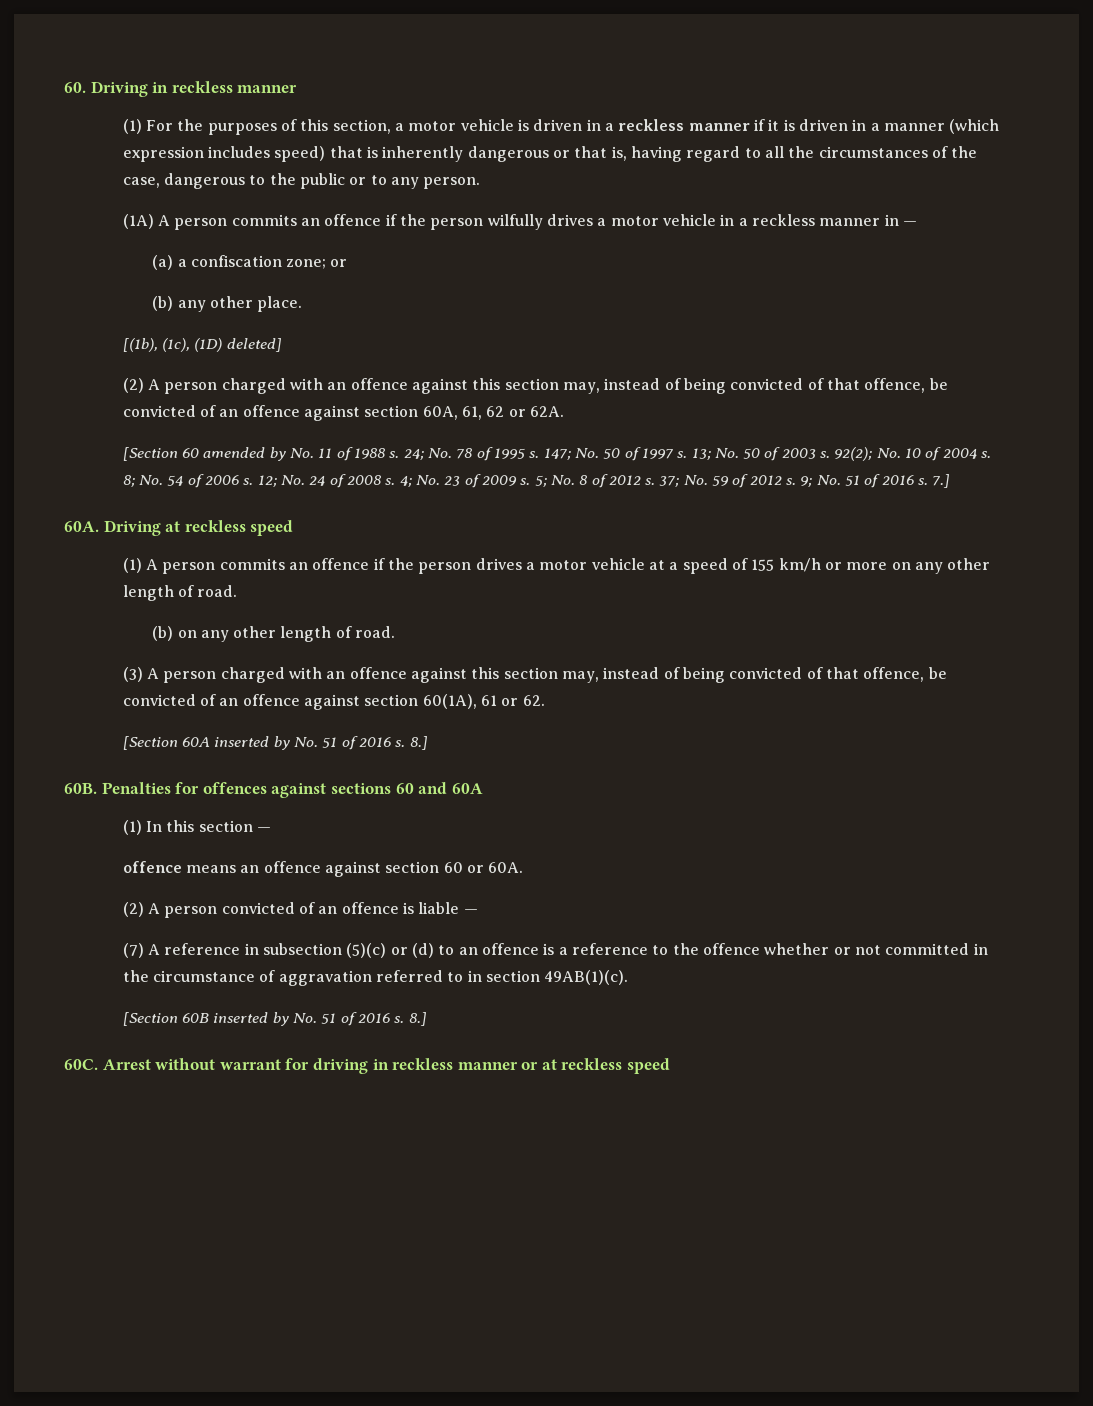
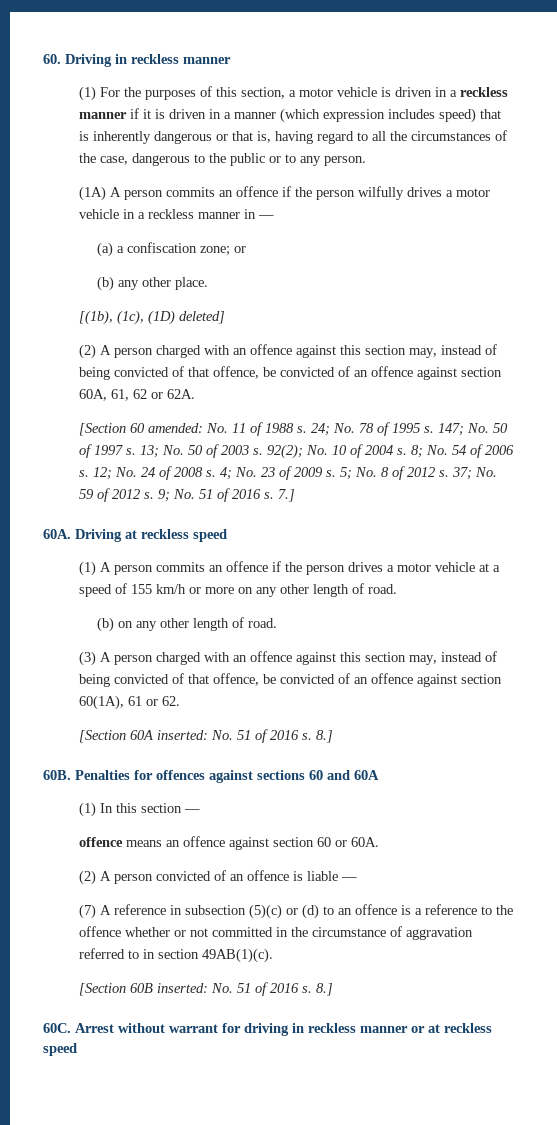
[203,447,286,461] amended by -> [148,423,204,433] amended:
[214,736,290,750] inserted by -> [157,730,209,740] inserted:
[213,1012,289,1026] inserted by -> [157,983,209,993] inserted:

